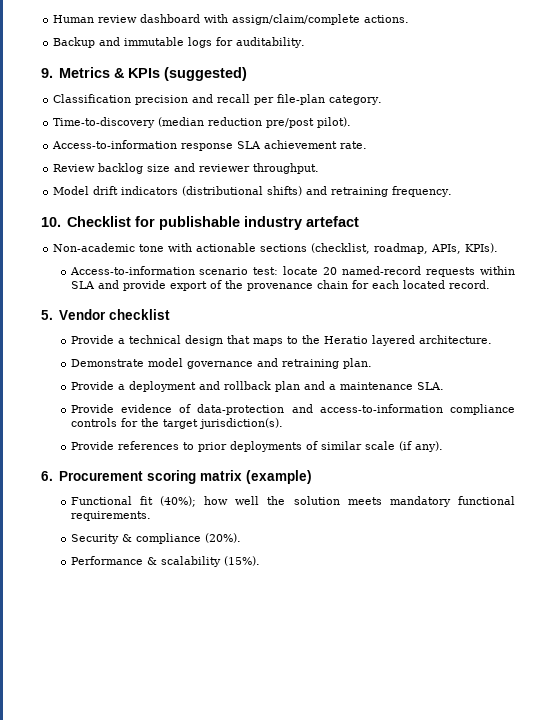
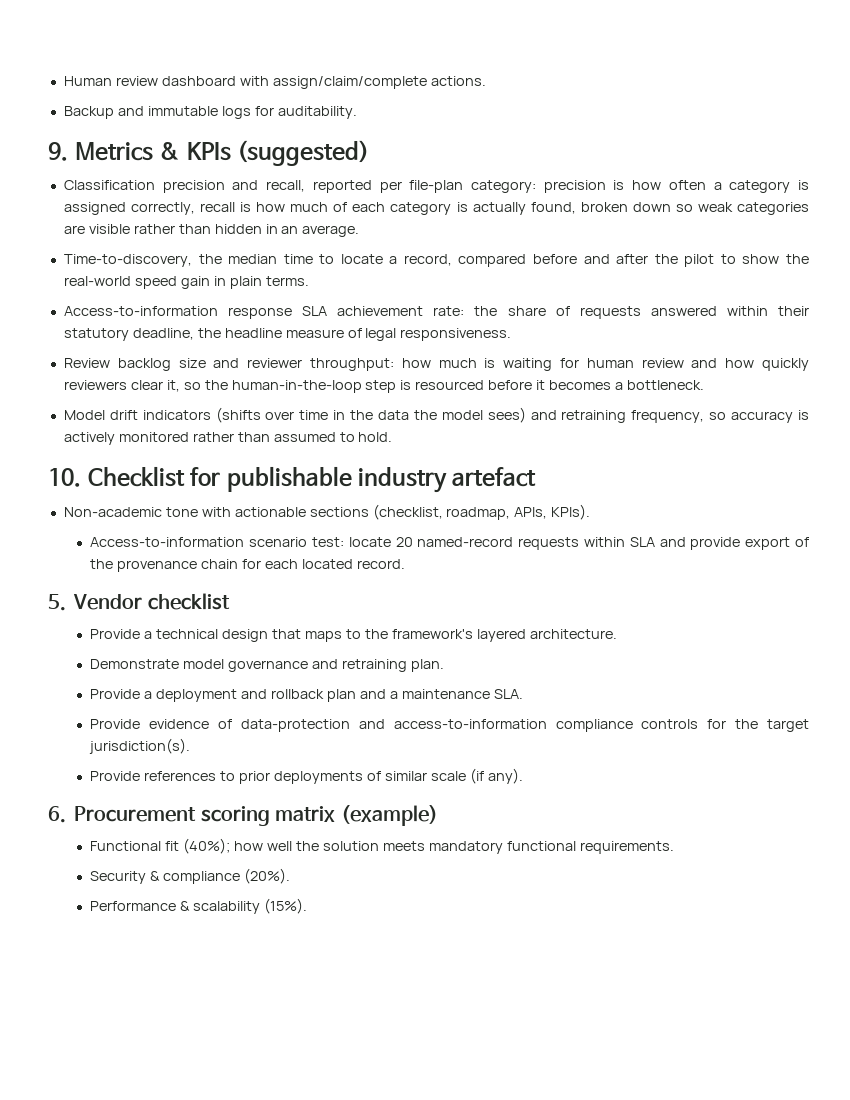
[217,94,383,105] [53,117,352,128] [52,140,368,151] recall per file-plan category. // Time-to-discovery (median reduction pre/post pilot). // Access-to-information response SLA achievement rate. -> [266,180,810,193] [63,202,809,215] [63,224,360,237] [63,254,809,267] [63,276,309,289] [63,306,809,319] [63,328,512,341] recall, reported per file-plan category: precision is how often a category is assigned correctly, recall is how much of each category is actually found, broken down so weak categories are visible rather than hidden in an average. // Time-to-discovery, the median time to locate a record, compared before and after the pilot to show the real-world speed gain in plain terms. // Access-to-information response SLA achievement rate: the share of requests answered within their statutory deadline, the headline measure of legal responsiveness.
[253,163,320,174] [53,186,453,197] throughput. // Model drift indicators (distributional shifts) and retraining frequency. -> [309,358,809,371] [63,380,704,393] [63,407,809,423] [63,432,393,445] throughput: how much is waiting for human review and how quickly reviewers clear it, so the human-in-the-loop step is resourced before it becomes a bottleneck. // Model drift indicators (shifts over time in the data the model sees) and retraining frequency, so accuracy is actively monitored rather than assumed to hold.
[323,336,368,344] Heratio -> [391,629,473,639] framework's

